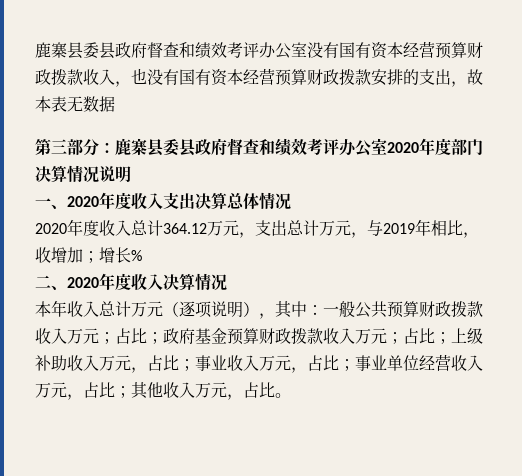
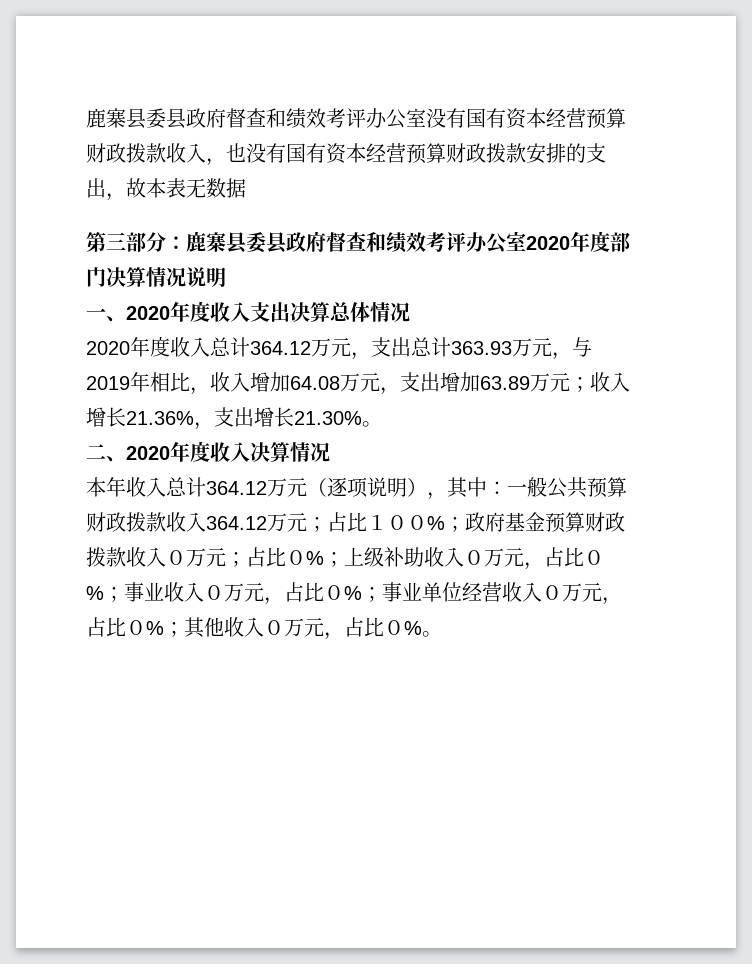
(319, 228) none -> [451,341,512,355] 363.93
[51,247,142,263] 增加；增长% -> [230,372,630,395] [86,407,382,430] 入增加64.08万元，支出增加63.89万元；收入增长21.36%，支出增长21.30%。
(131, 309) none -> [206,481,267,495] 364.12
[67,328,147,344] 万元；占比 -> [206,512,445,532] 364.12万元；占比１００%
[355,328,435,344] 万元；占比 -> [166,547,324,567] ０万元；占比０%
[99,355,179,373] 万元，占比 -> [464,547,604,570] [86,586,104,600] ０万元，占比０%
[259,355,339,373] 万元，占比 -> [204,582,362,605] ０万元，占比０%
[35,382,115,400] 万元，占比 -> [542,583,622,605] [86,617,164,637] ０万元，占比０%
[195,382,275,400] 万元，占比 -> [264,617,422,640] ０万元，占比０%

